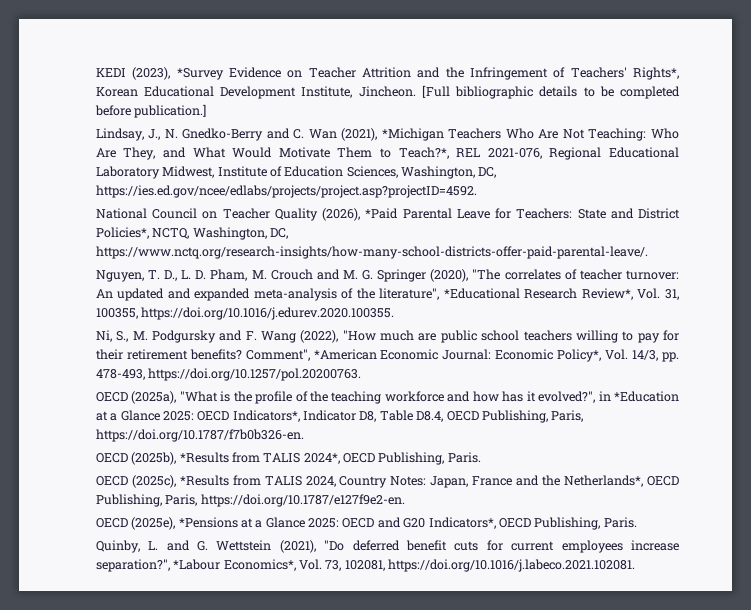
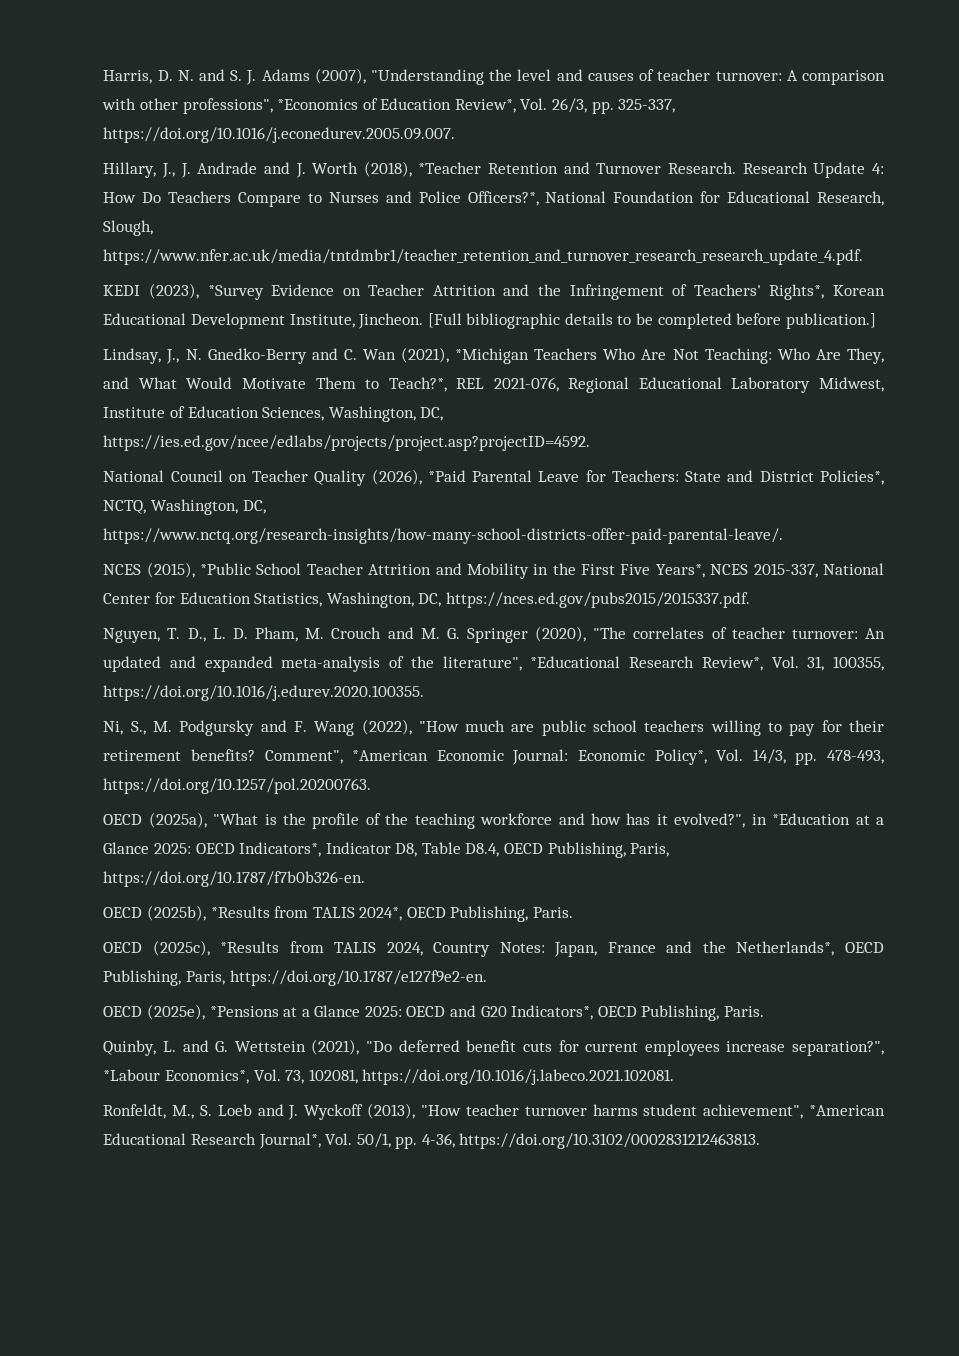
(95, 72) none -> [103,68,886,85] [102,98,676,114] [103,127,456,143] [103,161,884,178] [103,191,884,207] [103,220,154,236] [103,249,864,265] Harris, D. N. and S. J. Adams (2007), "Understanding the level and causes of teacher turnover: A comparison with other professions", *Economics of Education Review*, Vol. 26/3, pp. 325-337, https://doi.org/10.1016/j.econedurev.2005.09.007. // Hillary, J., J. Andrade and J. Worth (2018), *Teacher Retention and Turnover Research. Research Update 4: How Do Teachers Compare to Nurses and Police Officers?*, National Foundation for Educational Research, Slough, https://www.nfer.ac.uk/media/tntdmbr1/teacher_retention_and_turnover_research_research_update_4.pdf. //
(648, 252) none -> [103,562,884,579] [103,592,750,608] // NCES (2015), *Public School Teacher Attrition and Mobility in the First Five Years*, NCES 2015-337, National Center for Education Statistics, Washington, DC, https://nces.ed.gov/pubs2015/2015337.pdf.
(636, 565) none -> [103,1103,885,1120] [103,1133,761,1149] // Ronfeldt, M., S. Loeb and J. Wyckoff (2013), "How teacher turnover harms student achievement", *American Educational Research Journal*, Vol. 50/1, pp. 4-36, https://doi.org/10.3102/0002831212463813.

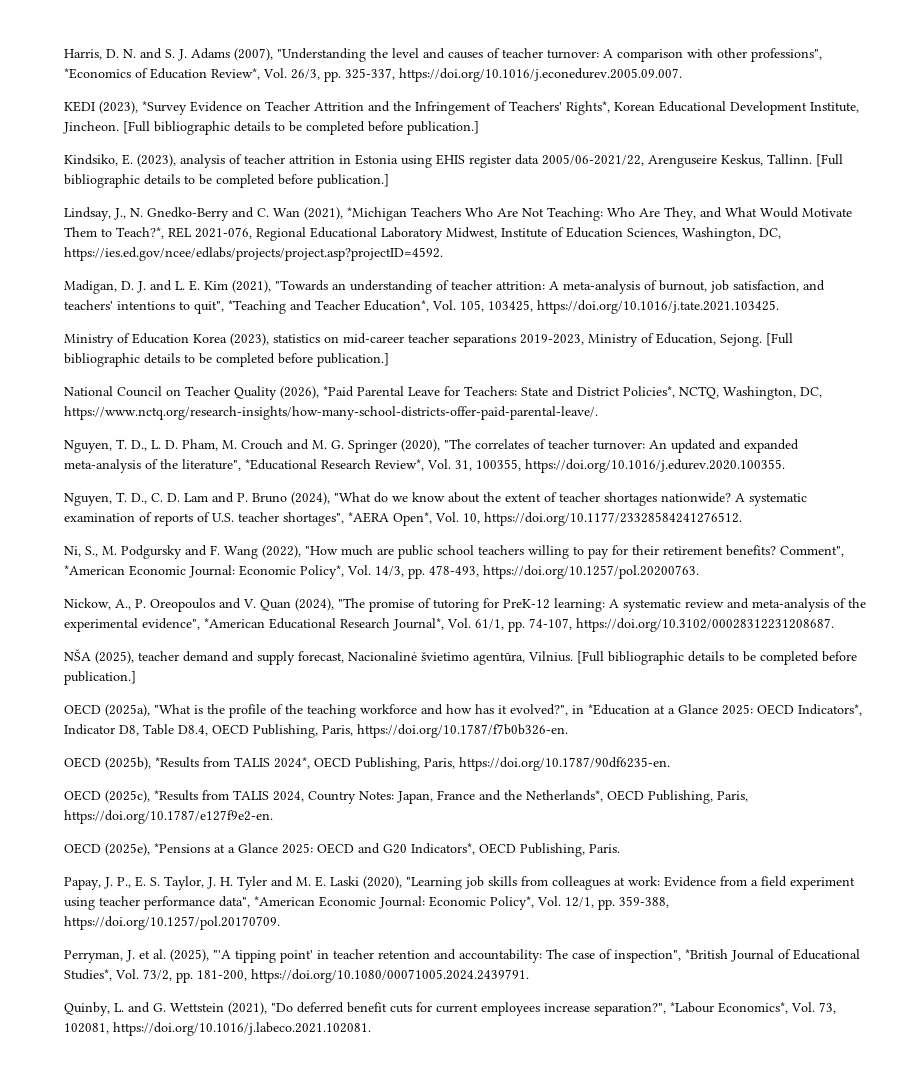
[103,161,884,178] [103,191,884,207] [103,220,154,236] [103,249,864,265] // Hillary, J., J. Andrade and J. Worth (2018), *Teacher Retention and Turnover Research. Research Update 4: How Do Teachers Compare to Nurses and Police Officers?*, National Foundation for Educational Research, Slough, https://www.nfer.ac.uk/media/tntdmbr1/teacher_retention_and_turnover_research_research_update_4.pdf. -> (682, 75) none
(876, 321) none -> [63,154,843,168] [63,174,389,188] // Kindsiko, E. (2023), analysis of teacher attrition in Estonia using EHIS register data 2005/06-2021/22, Arenguseire Keskus, Tallinn. [Full bibliographic details to be completed before publication.]
(591, 443) none -> [63,280,825,294] [63,300,779,314] [63,333,793,347] [63,353,389,367] // Madigan, D. J. and L. E. Kim (2021), "Towards an understanding of teacher attrition: A meta-analysis of burnout, job satisfaction, and teachers' intentions to quit", *Teaching and Teacher Education*, Vol. 105, 103425, https://doi.org/10.1016/j.tate.2021.103425. // Ministry of Education Korea (2023), statistics on mid-career teacher separations 2019-2023, Ministry of Education, Sejong. [Full bibliographic details to be completed before publication.]
[103,562,884,579] [103,592,750,608] // NCES (2015), *Public School Teacher Attrition and Mobility in the First Five Years*, NCES 2015-337, National Center for Education Statistics, Washington, DC, https://nces.ed.gov/pubs2015/2015337.pdf. -> (598, 413) none
(425, 693) none -> [63,492,807,506] [63,512,742,526] // Nguyen, T. D., C. D. Lam and P. Bruno (2024), "What do we know about the extent of teacher shortages nationwide? A systematic examination of reports of U.S. teacher shortages", *AERA Open*, Vol. 10, https://doi.org/10.1177/23328584241276512.
(372, 786) none -> [63,598,866,612] [63,618,834,632] [63,649,857,665] [63,671,136,685] // Nickow, A., P. Oreopoulos and V. Quan (2024), "The promise of tutoring for PreK-12 learning: A systematic review and meta-analysis of the experimental evidence", *American Educational Research Journal*, Vol. 61/1, pp. 74-107, https://doi.org/10.3102/00028312231208687. // NŠA (2025), teacher demand and supply forecast, Nacionalinė švietimo agentūra, Vilnius. [Full bibliographic details to be completed before publication.]
[533,907,574,918] Paris. -> [423,757,670,771] Paris, https://doi.org/10.1787/90df6235-en.
(764, 1011) none -> [63,876,855,890] [63,896,669,910] [63,916,280,930] [63,949,860,963] [63,969,529,983] // Papay, J. P., E. S. Taylor, J. H. Tyler and M. E. Laski (2020), "Learning job skills from colleagues at work: Evidence from a field experiment using teacher performance data", *American Economic Journal: Economic Policy*, Vol. 12/1, pp. 359-388, https://doi.org/10.1257/pol.20170709. // Perryman, J. et al. (2025), "'A tipping point' in teacher retention and accountability: The case of inspection", *British Journal of Educational Studies*, Vol. 73/2, pp. 181-200, https://doi.org/10.1080/00071005.2024.2439791.
[103,1103,885,1120] [103,1133,761,1149] // Ronfeldt, M., S. Loeb and J. Wyckoff (2013), "How teacher turnover harms student achievement", *American Educational Research Journal*, Vol. 50/1, pp. 4-36, https://doi.org/10.3102/0002831212463813. -> (371, 1029) none

